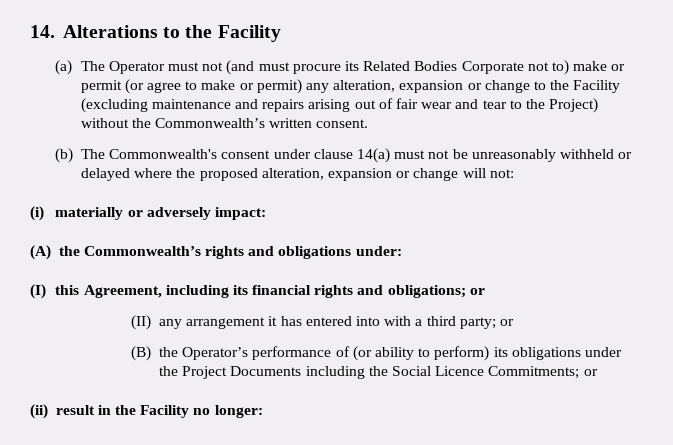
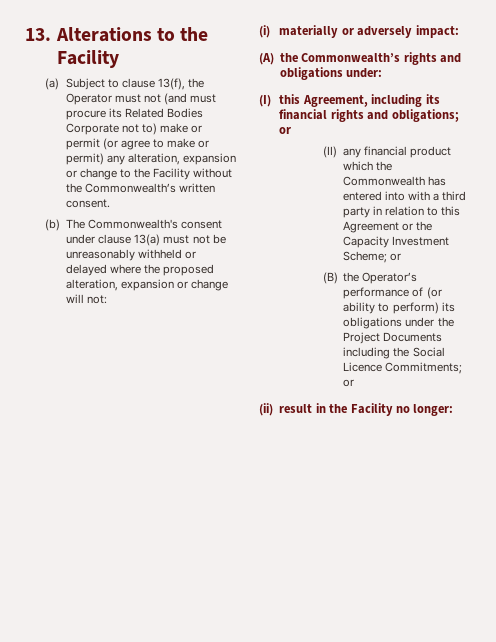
[30,25,55,38] 14. -> [25,28,51,41] 13.
[80,61,105,71] The -> [65,78,205,90] Subject to clause 13(f), the
[80,98,599,113] (excluding maintenance and repairs arising out of fair wear and tear to the Project) -> (191, 174) none
[356,148,390,163] 14(a) -> [134,234,161,246] 13(a)
[186,316,278,329] arrangement it -> [364,146,452,158] [343,161,393,171] [343,176,426,186] financial product which the Commonwealth
[459,317,496,329] party; -> [343,206,461,218] [343,221,433,233] [343,236,450,248] [343,251,388,263] party in relation to this Agreement or the Capacity Investment Scheme;

